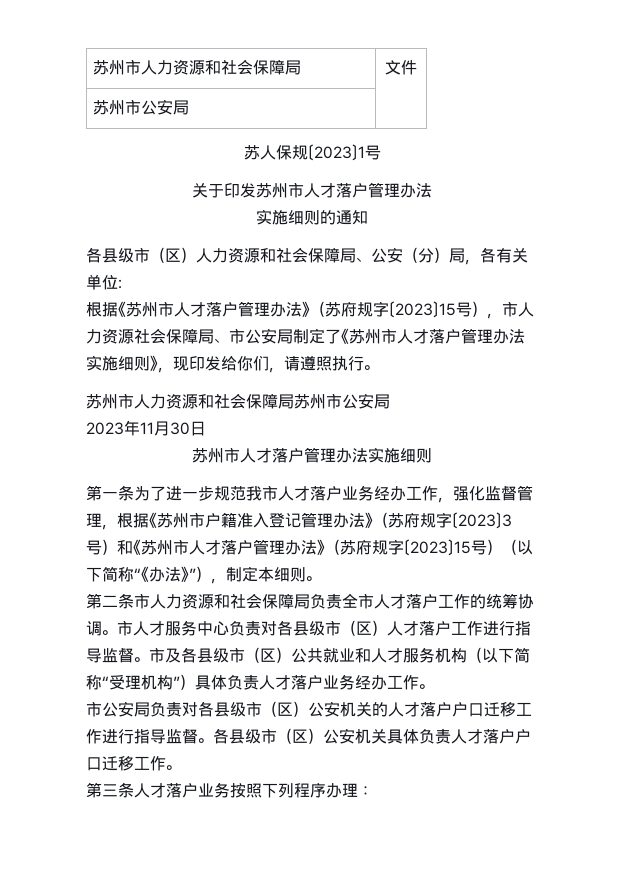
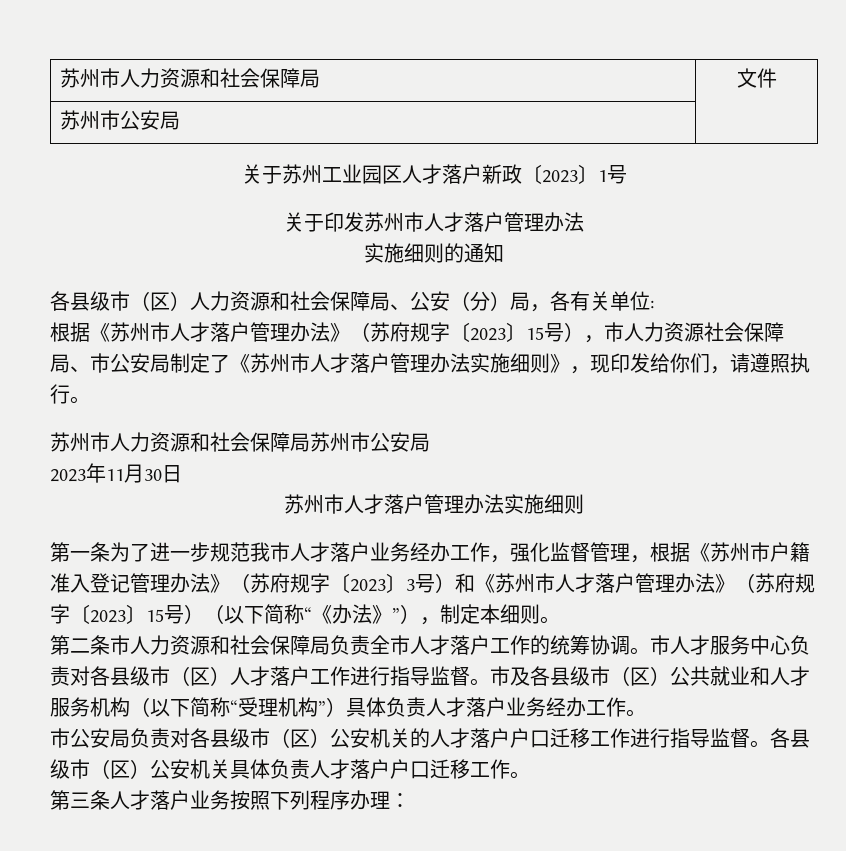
[243,145,308,160] 苏人保规 -> [241,164,522,184] 关于苏州工业园区人才落户新政

